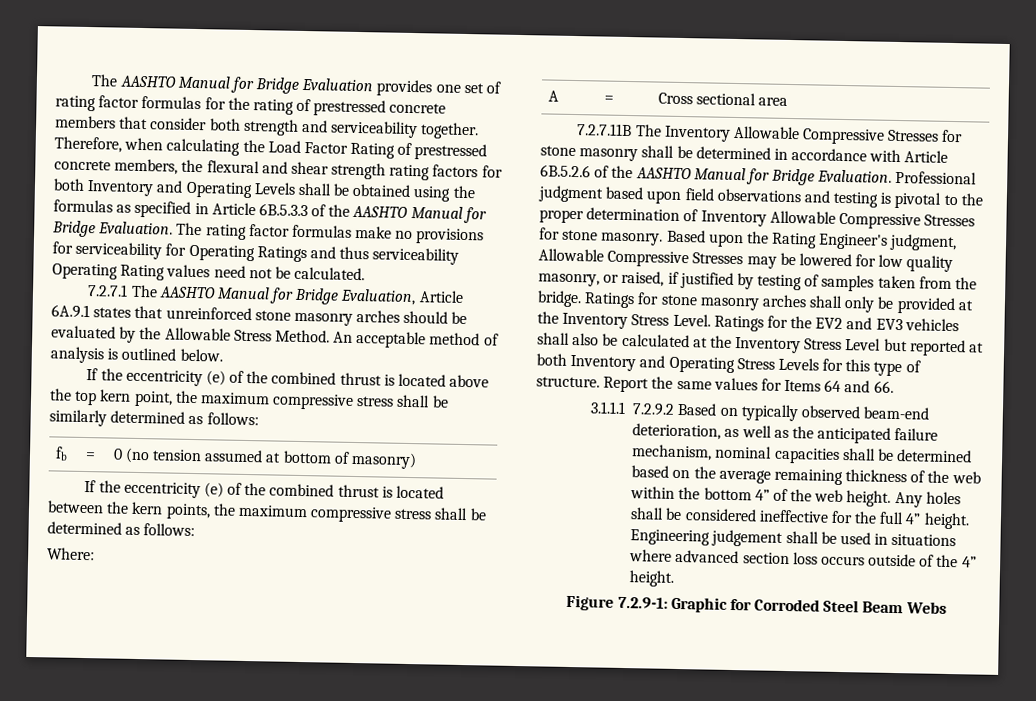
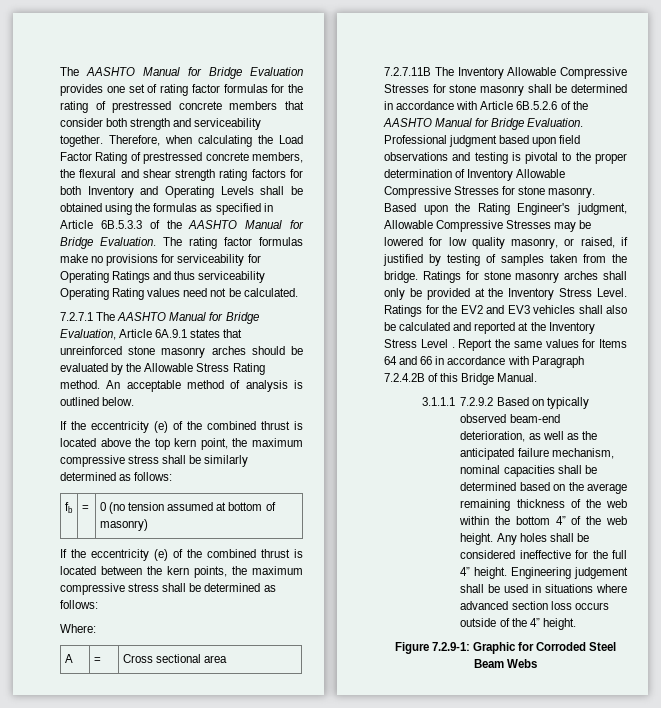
[274,329,330,343] Method. -> [232,363,265,375] [60,380,100,389] Rating method.
(690, 340) none -> [453,322,516,334] and reported
[883,338,985,357] [536,353,921,377] [536,376,600,388] but reported at both Inventory and Operating Stress Levels for this type of structure. -> [451,347,455,348] .
[873,380,894,393] 66. -> [420,356,584,368] [384,373,538,385] 66 in accordance with Paragraph 7.2.4.2B of this Bridge Manual.

